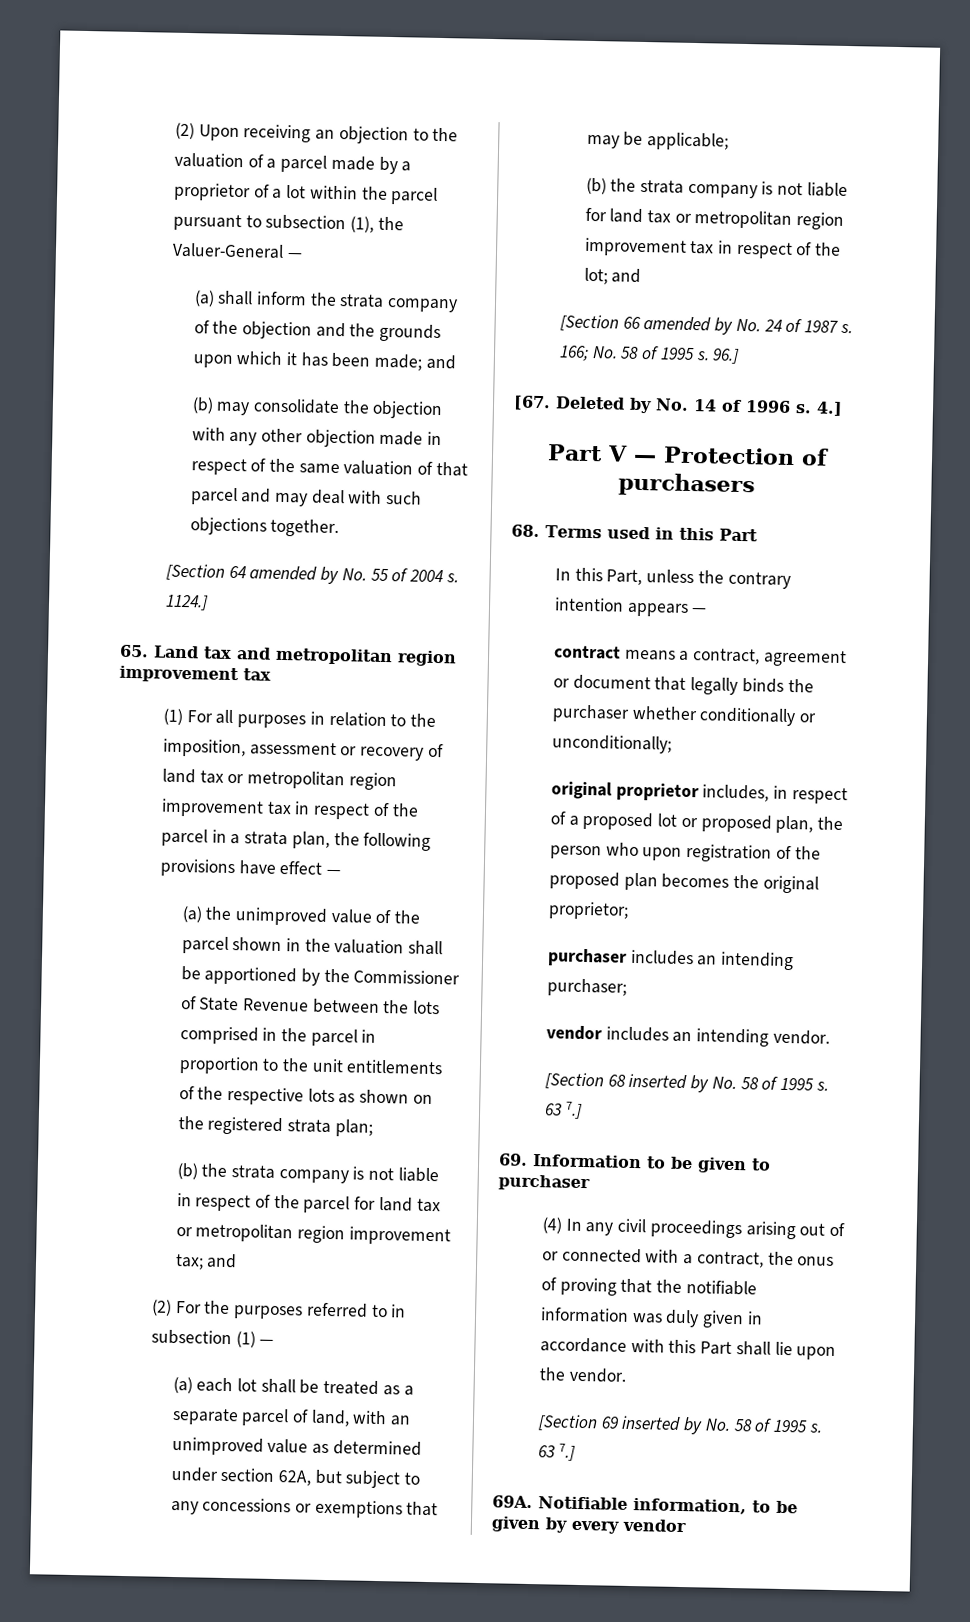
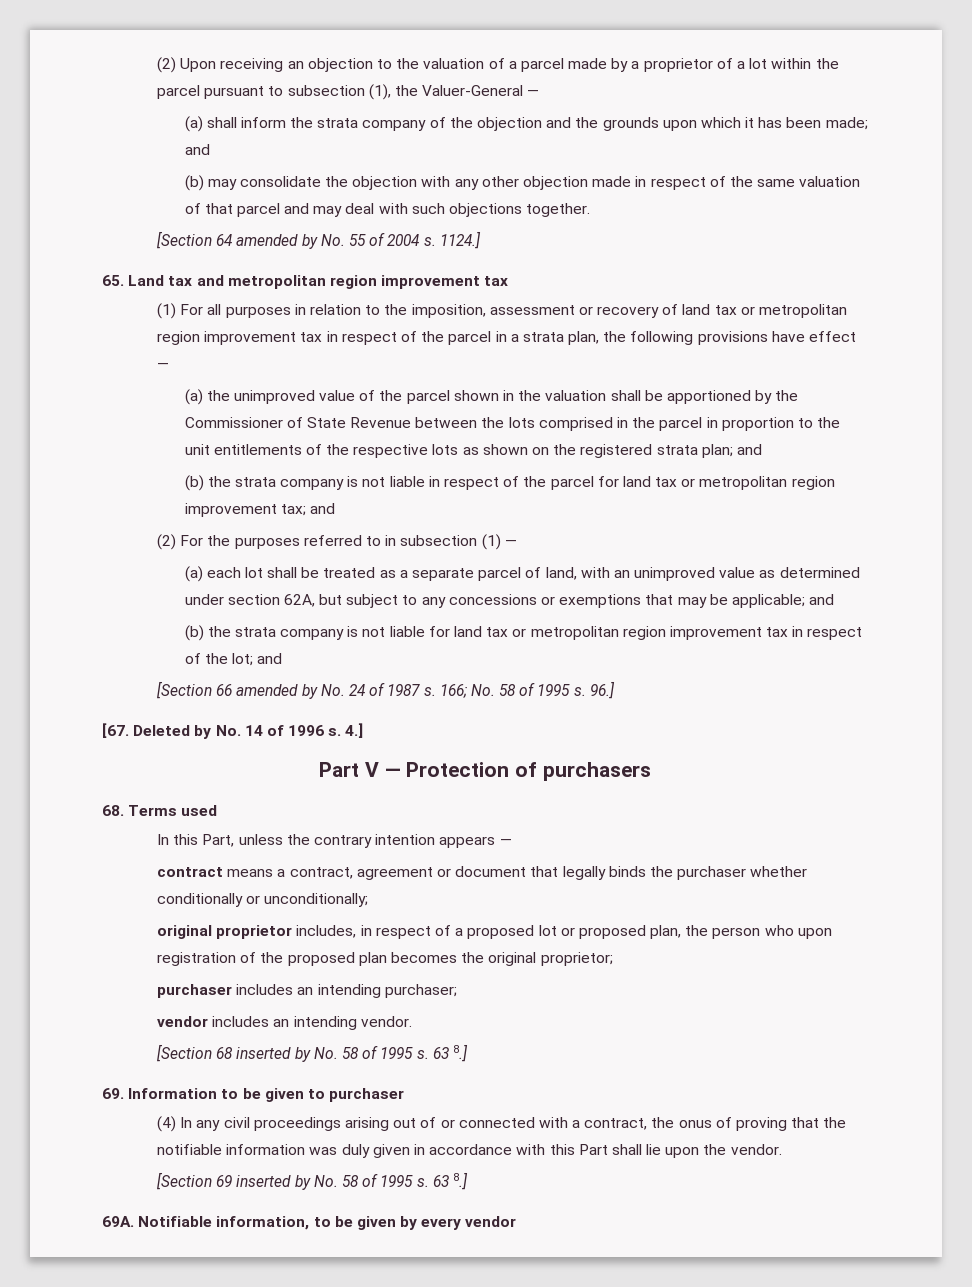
(373, 1128) none -> [736,444,762,455] and
(729, 141) none -> [809,594,835,605] and
[654,527,758,542] in this Part -> (218, 810) none
[564,1101,583,1119] 7.] -> [452,1044,468,1062] 8.]
[558,1443,576,1461] 7.] -> [452,1172,468,1190] 8.]

